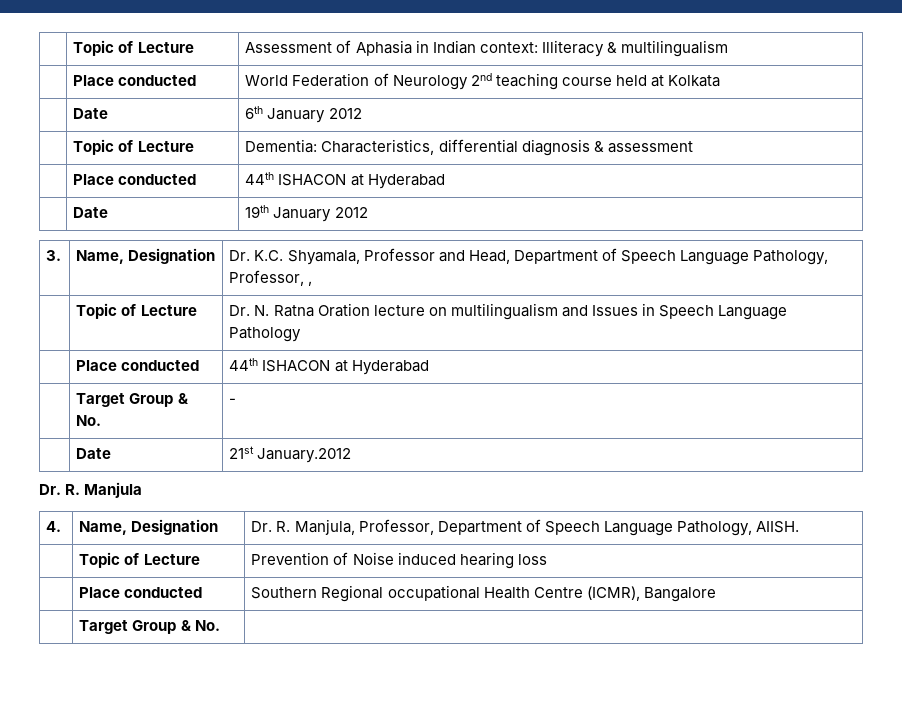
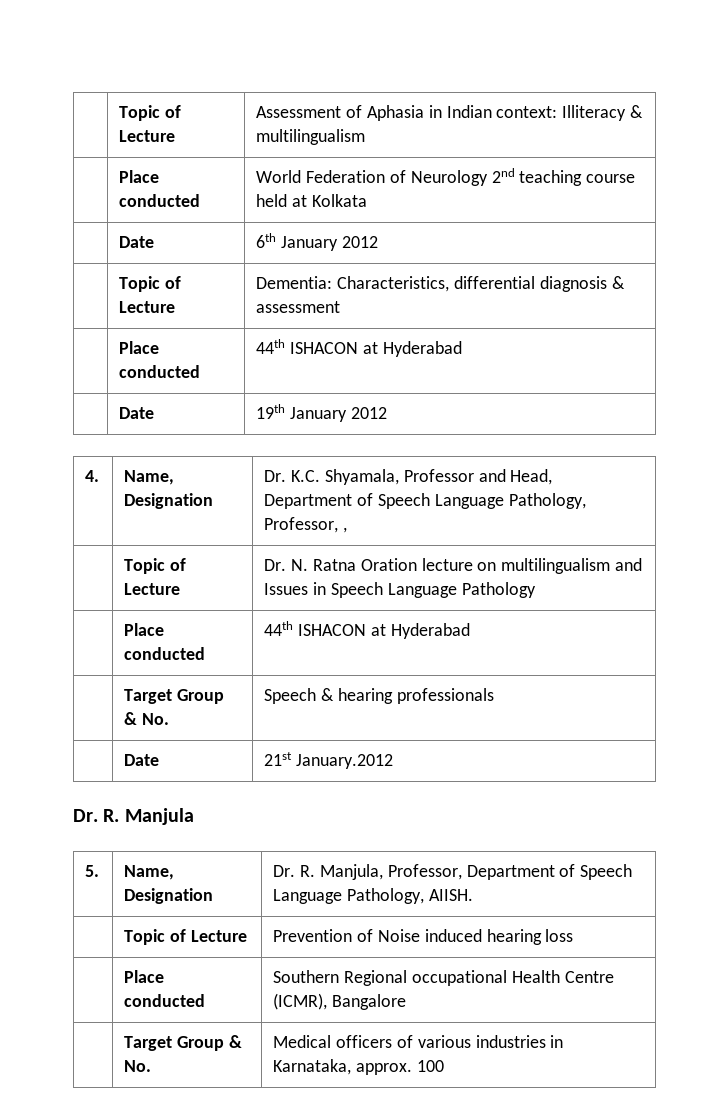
[46,250,62,261] 3. -> [85,470,100,482] 4.
[229,398,237,404] - -> [264,688,494,704] Speech & hearing professionals
[46,521,62,532] 4. -> [85,865,100,877] 5.
(220, 625) none -> [273,1035,564,1048] [273,1059,444,1075] Medical officers of various industries in Karnataka, approx. 100

